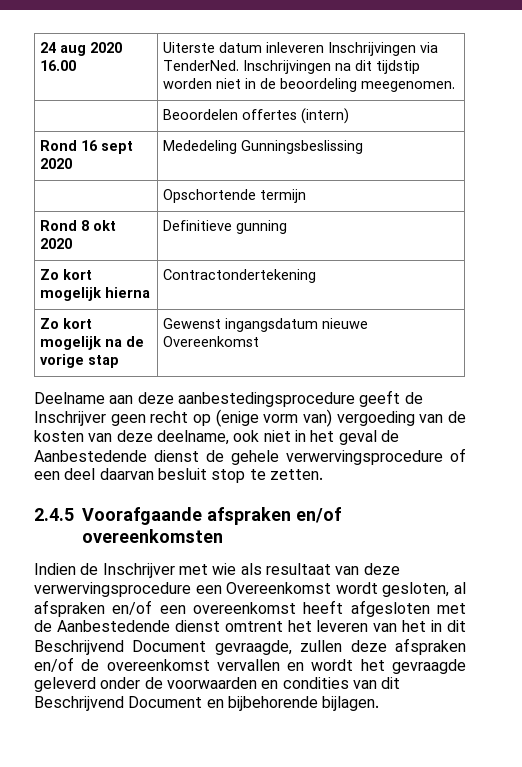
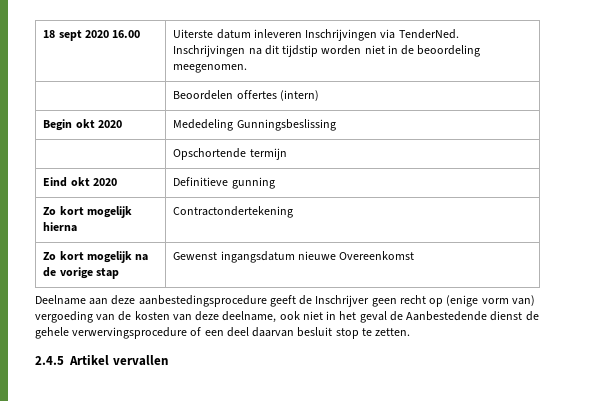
[40,42,87,56] 24 aug -> [43,30,82,41] 18 sept
[40,140,134,154] Rond 16 sept -> [43,119,95,131] Begin okt
[40,220,90,231] Rond 8 -> [43,177,68,187] Eind
[82,507,341,525] [82,529,223,543] [34,563,400,578] [34,582,467,597] [34,600,466,617] [34,620,467,632] [34,638,467,655] [34,657,466,674] [34,677,401,692] [34,696,380,711] Voorafgaande afspraken en/of overeenkomsten // Indien de Inschrijver met wie als resultaat van deze verwervingsprocedure een Overeenkomst wordt gesloten, al afspraken en/of een overeenkomst heeft afgesloten met de Aanbestedende dienst omtrent het leveren van het in dit Beschrijvend Document gevraagde, zullen deze afspraken en/of de overeenkomst vervallen en wordt het gevraagde geleverd onder de voorwaarden en condities van dit Beschrijvend Document en bijbehorende bijlagen. -> [69,355,168,366] Artikel vervallen

